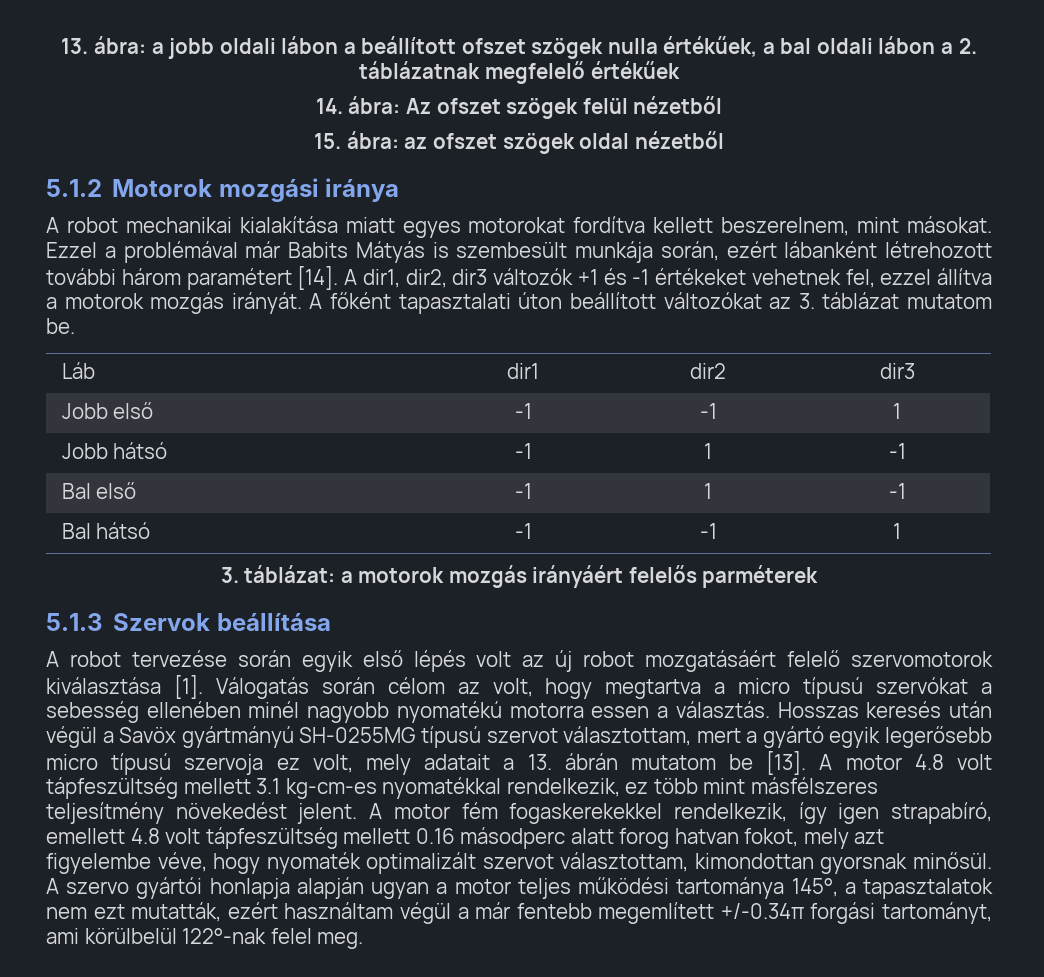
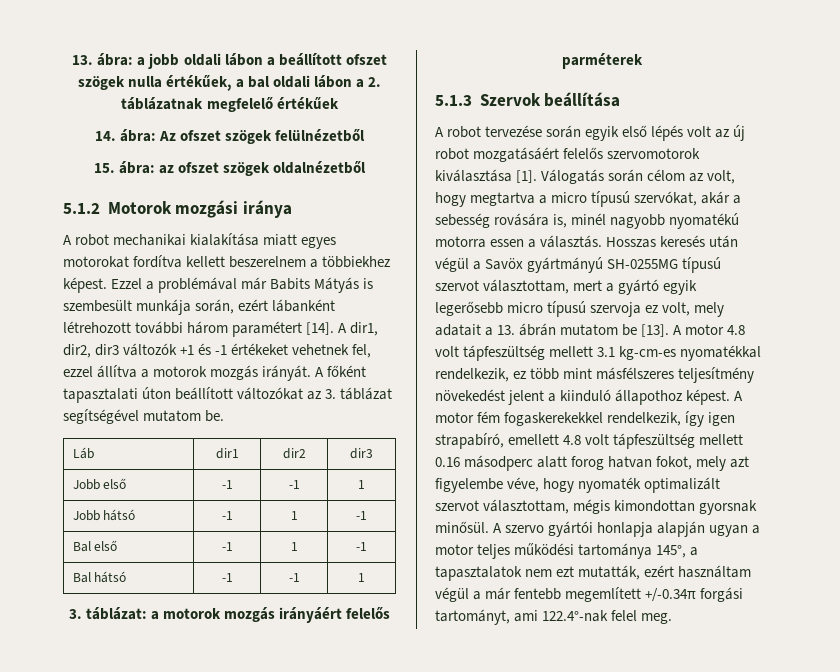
[582,96,723,114] felül nézetből -> [275,129,366,142] felülnézetből
[579,131,724,149] oldal nézetből -> [273,161,367,174] oldalnézetből
[721,216,992,236] beszerelnem, mint másokat. -> [229,256,391,268] [63,277,107,293] beszerelnem a többiekhez képest.
(900, 300) none -> [63,409,139,424] segítségével
[787,650,841,667] felelő -> [563,147,604,159] felelős
[876,677,992,694] [46,701,241,723] szervókat a sebesség ellenében -> [634,191,742,206] [435,213,568,228] szervókat, akár a sebesség rovására is,
[297,803,358,824] jelent. -> [508,389,731,405] jelent a kiinduló állapothoz képest.
(689, 862) none -> [573,499,611,514] mégis
[84,928,267,944] körülbelül 122°-nak -> [542,610,609,622] 122.4°-nak

